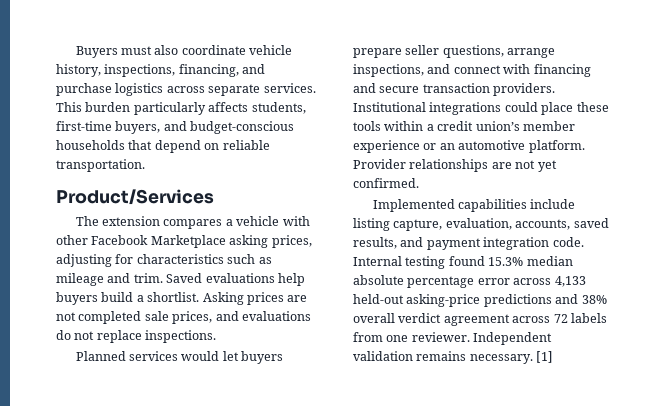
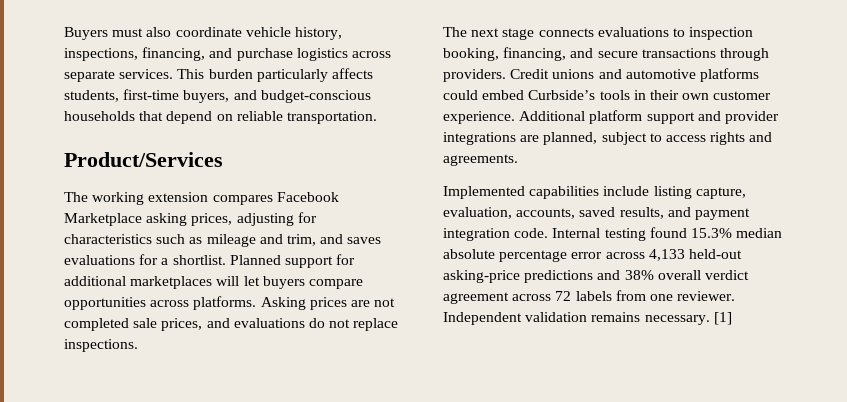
(99, 221) none -> [92,192,145,205] working
[225,216,310,226] [56,235,88,245] a vehicle with other -> (273, 200) none
[133,273,305,286] [56,292,200,305] trim. Saved evaluations help buyers build a shortlist. -> [286,234,382,246] [64,254,356,268] [64,276,363,289] [64,296,257,310] trim, and saves evaluations for a shortlist. Planned support for additional marketplaces will let buyers compare opportunities across platforms.
[75,351,284,364] [353,45,556,58] [353,64,591,77] [353,83,556,96] [353,102,609,115] [353,121,575,131] [353,140,585,153] [353,159,557,172] [353,178,419,188] Planned services would let buyers prepare seller questions, arrange inspections, and connect with financing and secure transaction providers. Institutional integrations could place these tools within a credit union’s member experience or an automotive platform. Provider relationships are not yet confirmed. -> [443,27,754,40] [443,47,769,61] [443,68,759,82] [443,90,772,100] [443,110,779,124] [443,132,773,145] [443,154,518,166] The next stage connects evaluations to inspection booking, financing, and secure transactions through providers. Credit unions and automotive platforms could embed Curbside’s tools in their own customer experience. Additional platform support and provider integrations are planned, subject to access rights and agreements.

